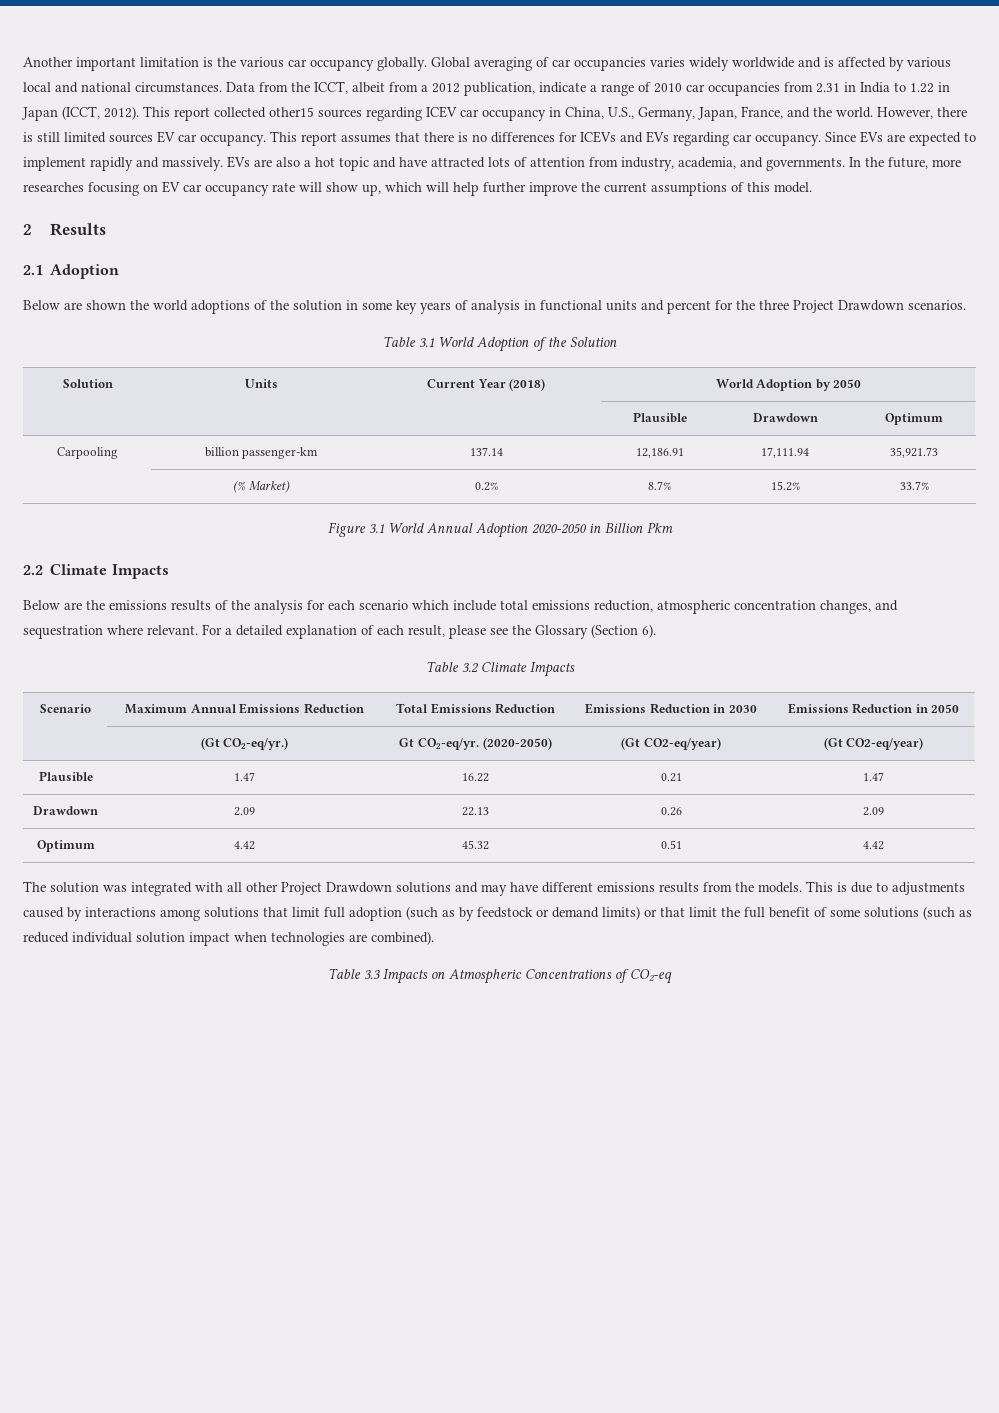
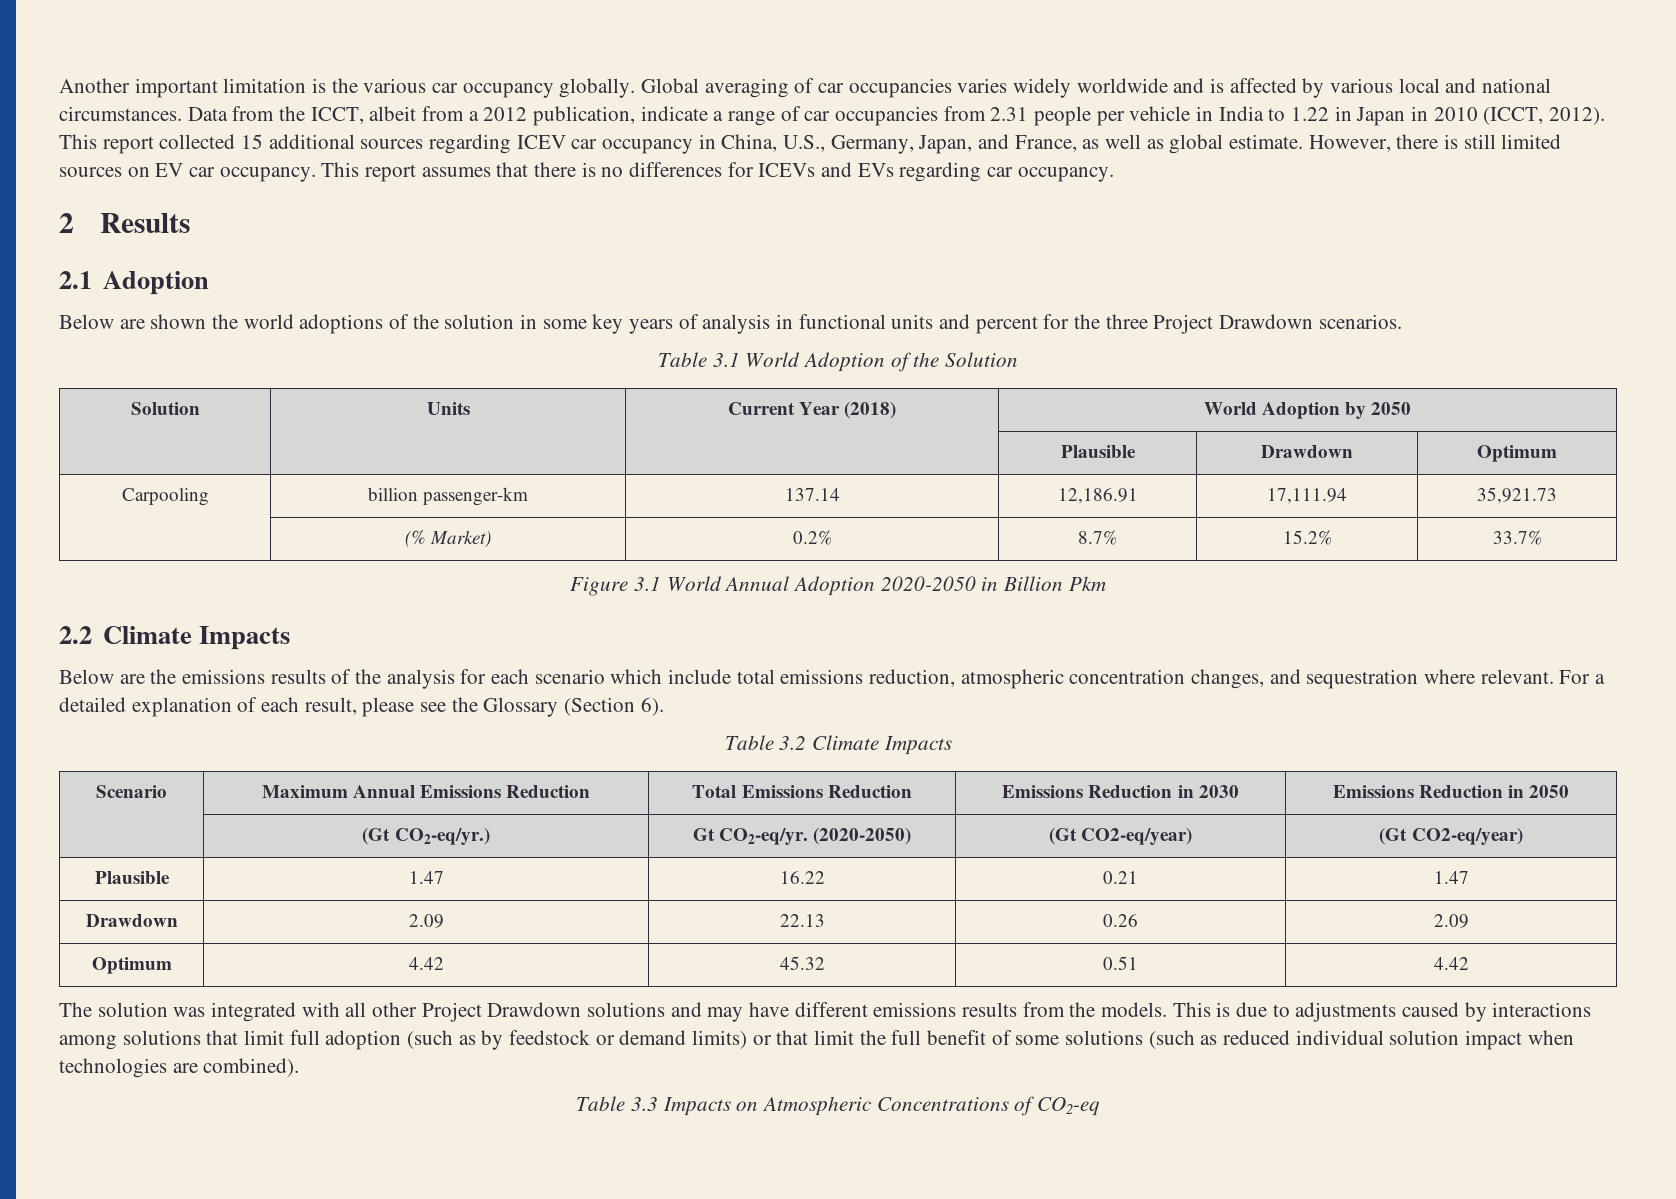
[654,83,682,93] 2010 -> (801, 113) none
(840, 88) none -> [1034,106,1191,126] people per vehicle
(58, 114) none -> [1411,106,1478,121] in 2010
[269,107,314,117] other15 -> [241,134,355,149] 15 additional
[741,106,873,119] France, and the world. -> [978,134,1304,154] and France, as well as global estimate.
(153, 138) none -> [127,167,150,177] on
[825,131,976,146] [23,156,961,171] [23,181,812,196] Since EVs are expected to implement rapidly and massively. EVs are also a hot topic and have attracted lots of attention from industry, academia, and governments. In the future, more researches focusing on EV car occupancy rate will show up, which will help further improve the current assumptions of this model. -> (1114, 174) none

